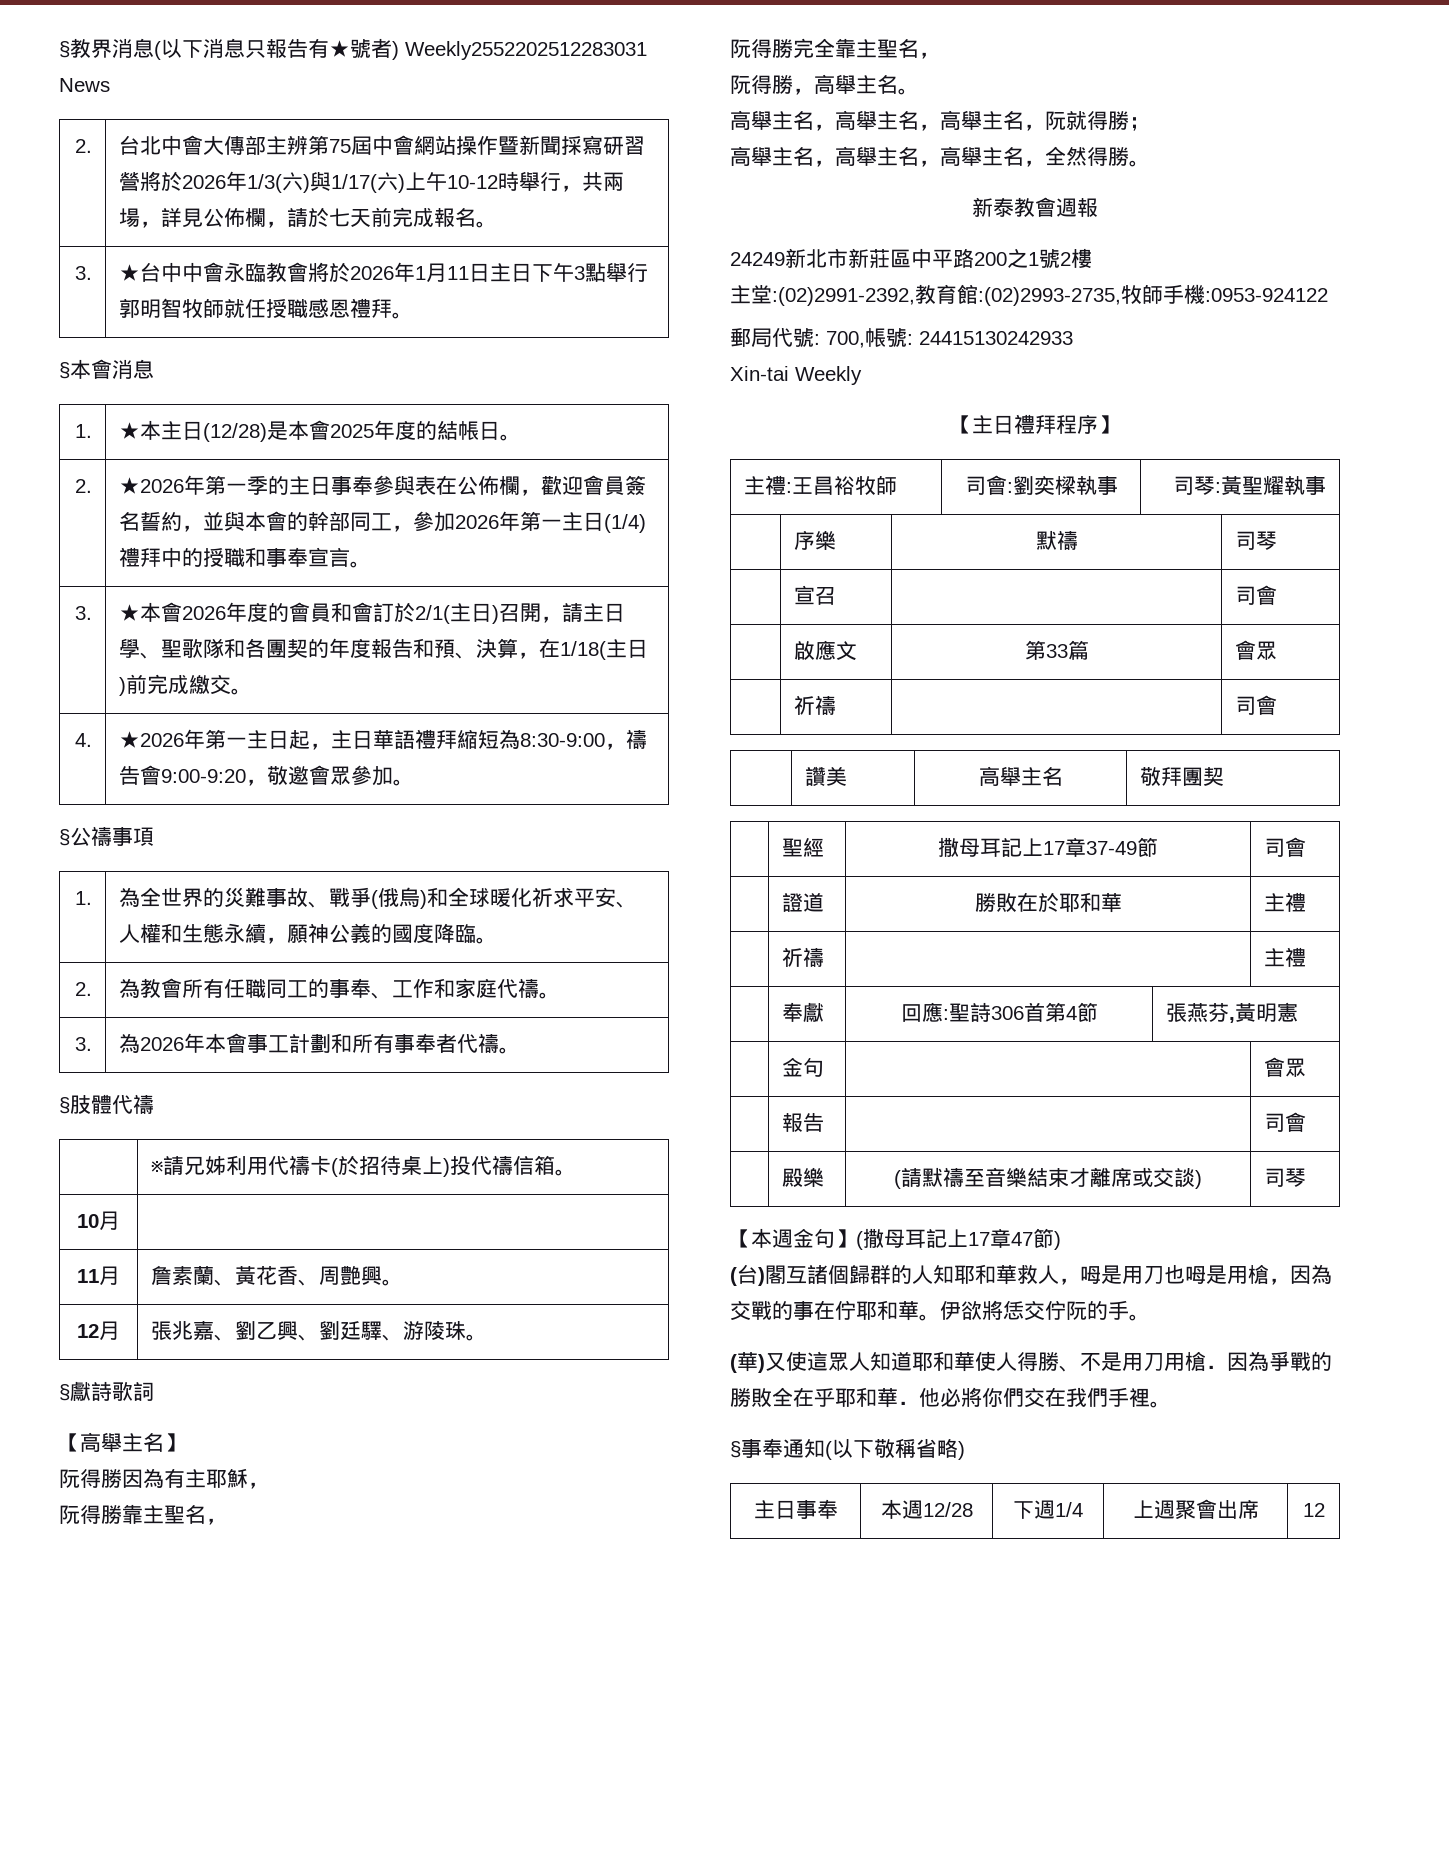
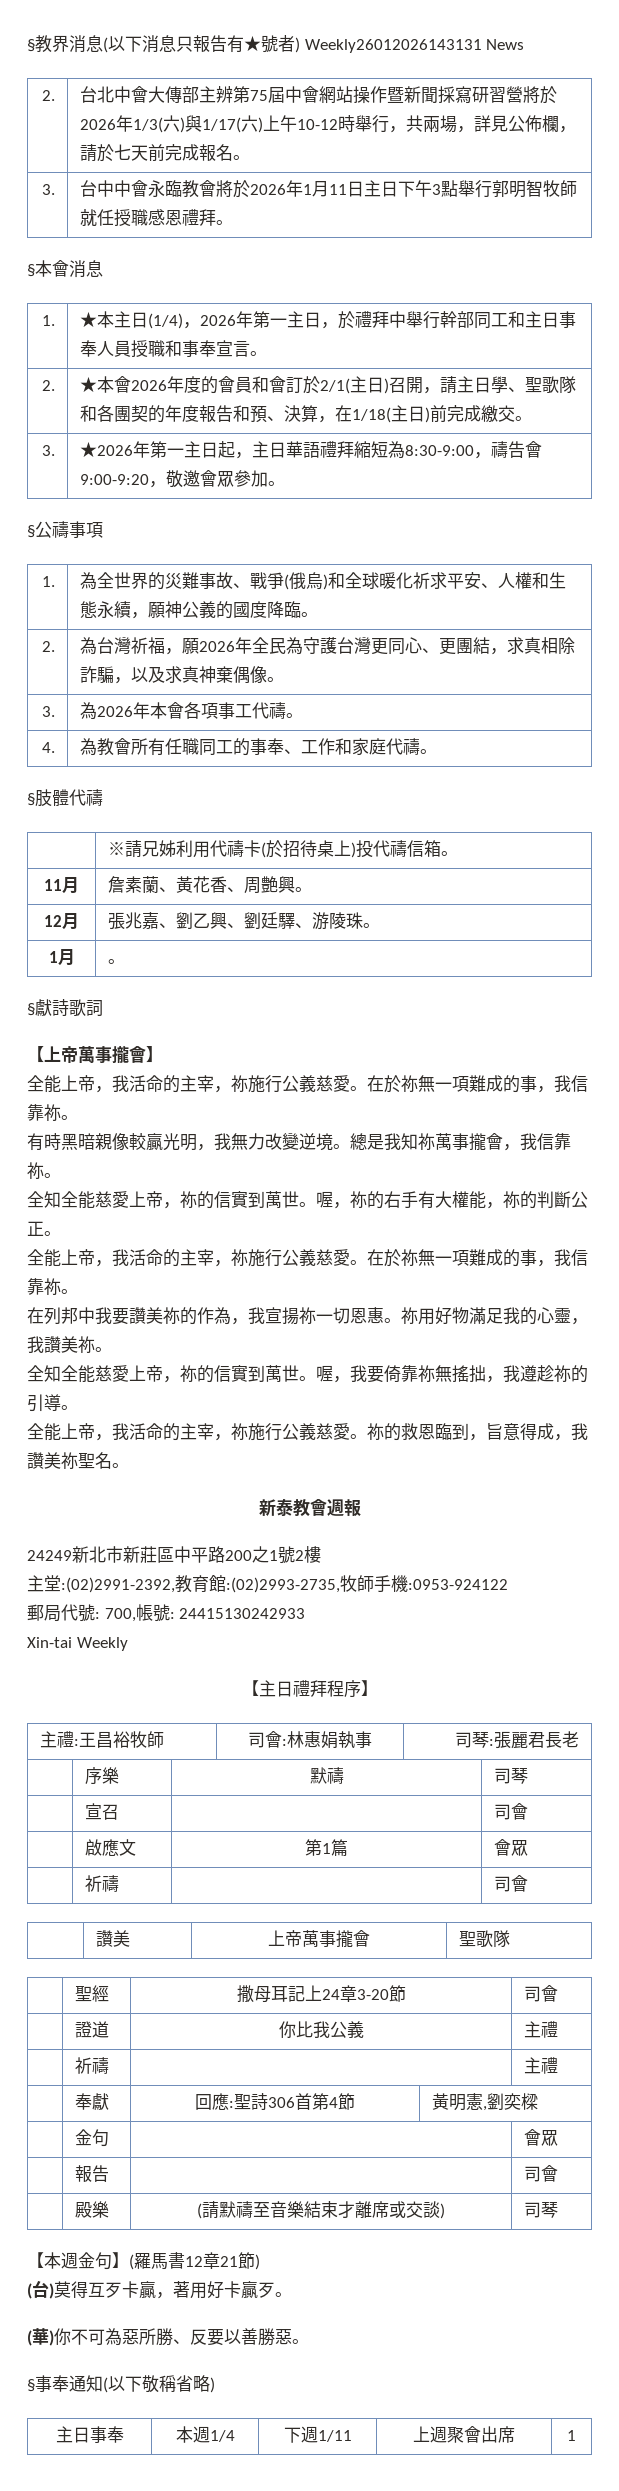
[405,41,647,60] Weekly2552202512283031 -> [304,39,482,53] Weekly26012026143131
[119,264,141,281] ★ -> (55, 189) none
[203,420,522,442] [74,479,92,493] [119,475,647,496] [119,511,647,533] [119,547,204,568] (12/28)是本會2025年度的結帳日。 // 2. | ★2026年第一季的主日事奉參與表在公佈欄，歡迎會員簽名誓約，並與本會的幹部同工，參加2026年第一主日(1/4)禮拜中的 -> [148,311,577,329] [80,340,132,357] (1/4)，2026年第一主日，於禮拜中舉行幹部同工和主日事奉人員
[74,606,92,620] 3. -> [41,380,55,391] 2.
[74,733,92,747] 4. -> [41,445,55,456] 3.
(92, 989) none -> [80,637,576,655] [80,666,285,684] [41,706,55,717] [80,702,304,720] [41,742,55,753] | 為台灣祈福，願2026年全民為守護台灣更同心、更團結，求真相除詐騙，以及求真神棄偶像。 // 3. | 為2026年本會各項事工代禱。 // 4.
[74,1037,92,1051] [119,1033,521,1054] // 3. | 為2026年本會事工計劃和所有事奉者代禱。 -> (438, 751) none
[77,1211,120,1230] // 10月 | -> (459, 853) none
(488, 1337) none -> [48,949,75,966] [108,959,126,964] // 1月 | 。
[80,1432,185,1452] [59,1468,269,1489] [59,1504,227,1525] [730,38,940,59] [730,74,919,95] [730,110,1150,131] [730,146,1129,167] 高舉主名】 // 阮得勝因為有主耶穌， // 阮得勝靠主聖名， // 阮得勝完全靠主聖名， // 阮得勝，高舉主名。 // 高舉主名，高舉主名，高舉主名，阮就得勝； // 高舉主名，高舉主名，高舉主名，全然得勝 -> [44,1046,163,1063] [27,1075,588,1093] [27,1104,78,1121] [27,1132,571,1151] [27,1162,61,1179] [27,1191,588,1209] [27,1221,61,1236] [27,1249,588,1267] [27,1278,78,1295] [27,1307,588,1325] [27,1336,112,1353] [27,1365,588,1383] [27,1394,78,1412] [27,1423,588,1441] [27,1452,112,1469] 上帝萬事攏會】 // 全能上帝，我活命的主宰，祢施行公義慈愛。在於祢無一項難成的事，我信靠祢。 // 有時黑暗親像較贏光明，我無力改變逆境。總是我知祢萬事攏會，我信靠祢。 // 全知全能慈愛上帝，祢的信實到萬世。喔，祢的右手有大權能，祢的判斷公正。 // 全能上帝，我活命的主宰，祢施行公義慈愛。在於祢無一項難成的事，我信靠祢。 // 在列邦中我要讚美祢的作為，我宣揚祢一切恩惠。祢用好物滿足我的心靈，我讚美祢。 // 全知全能慈愛上帝，祢的信實到萬世。喔，我要倚靠祢無搖拙，我遵趁祢的引導。 // 全能上帝，我活命的主宰，祢施行公義慈愛。祢的救恩臨到，旨意得成，我讚美祢聖名
[1012,476,1076,495] 劉奕樑 -> [287,1731,338,1748] 林惠娟
[1220,476,1326,495] 黃聖耀執事 -> [493,1731,579,1749] 張麗君長老
[1045,644,1068,658] 33 -> [322,1843,331,1854] 1
[978,766,1063,786] [1140,767,1225,786] 高舉主名 | 敬拜團契 -> [268,1930,370,1947] [459,1930,511,1948] 上帝萬事攏會 | 聖歌隊
[1043,837,1137,857] 17章37-49 -> [321,1985,389,2002] 24章3-20
[974,892,1122,913] 勝敗在於耶和華 -> [278,2021,364,2038] 你比我公義
[1166,1003,1236,1023] 張燕芬, -> (355, 2101) none
(1299, 1012) none -> [483,2093,539,2111] ,劉奕樑
[863,1228,1033,1248] 撒母耳記上17章47 -> [134,2252,238,2270] 羅馬書12章21
[765,1264,1332,1285] [730,1300,1150,1321] [730,1351,1332,1373] [730,1387,1150,1408] 閣互諸個歸群的人知耶和華救人，呣是用刀也呣是用槍，因為交戰的事在佇耶和華。伊欲將恁交佇阮的手。 // (華)又使這眾人知道耶和華使人得勝、不是用刀用槍．因為爭戰的勝敗全在乎耶和華．他必將你們交在我們手裡 -> [54,2281,292,2299] [27,2328,292,2346] 莫得互歹卡贏，著用好卡贏歹。 // (華)你不可為惡所勝、反要以善勝惡
[922,1502,973,1517] 12/28 -> [209,2430,235,2442] 1/4
[1055,1502,1083,1517] 1/4 -> [317,2430,352,2442] 1/11
[1302,1503,1325,1517] 12 -> [567,2430,576,2441] 1

